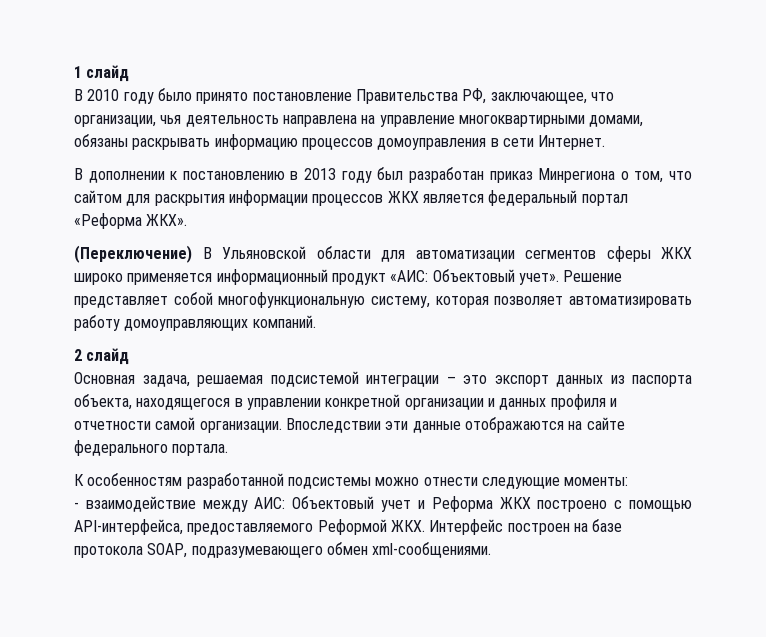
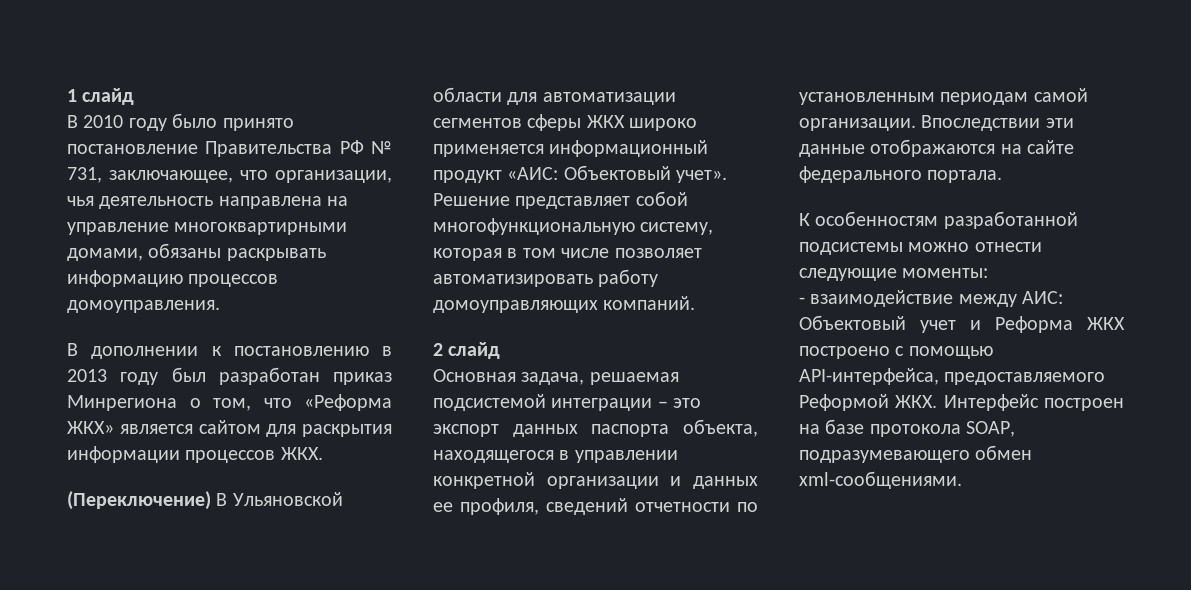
[462,88,487,104] РФ, -> [339,140,392,154] [67,167,102,183] РФ № 731,
[377,135,606,150] домоуправления в сети Интернет. -> [67,300,220,313] домоуправления.
(693, 175) none -> [304,394,392,411] [67,421,193,434] «Реформа ЖКХ» является
[387,190,628,206] [74,213,188,229] ЖКХ является федеральный портал «Реформа ЖКХ». -> [280,447,323,460] ЖКХ.
(489, 302) none -> [507,248,610,258] в том числе
[610,375,625,384] из -> (578, 430) none
[550,394,617,410] [74,421,151,430] профиля и отчетности -> [433,498,758,515] [799,92,1029,105] ее профиля, сведений отчетности по установленным периодам

